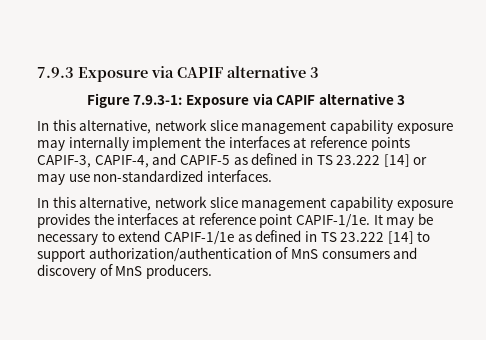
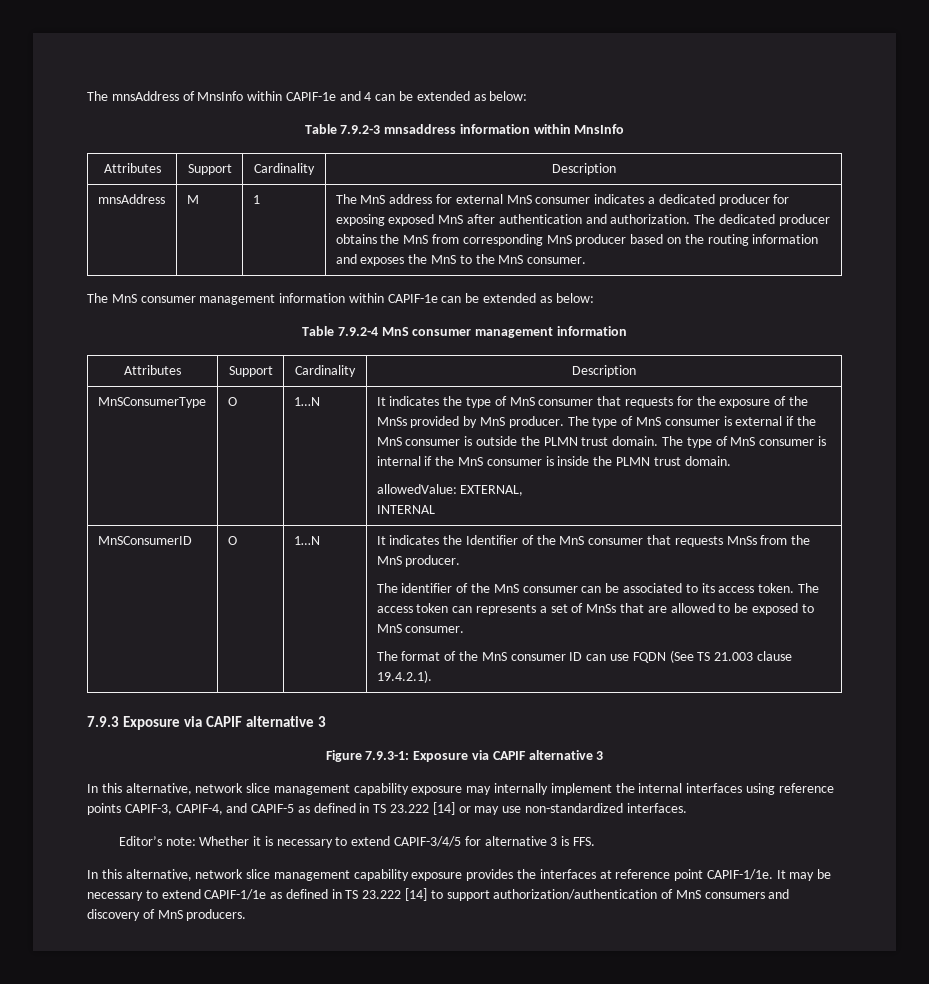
(37, 72) none -> [87,91,528,101] [304,124,625,134] [103,163,161,173] [187,164,232,175] [254,163,315,175] [551,163,616,175] [97,194,165,204] [186,195,199,204] [252,195,260,204] [335,194,790,206] [335,214,830,226] [335,234,819,246] [335,254,587,266] [87,293,594,305] [302,326,627,338] [124,365,181,375] [228,366,273,377] [295,365,356,377] [572,365,636,377] [97,397,206,408] [227,397,237,406] [293,397,320,406] [376,396,808,408] [376,416,816,428] [376,436,826,448] [376,456,731,466] [376,484,524,496] [376,505,435,514] [97,536,192,545] [227,536,237,545] [293,536,320,545] [376,535,811,547] [376,555,461,567] [376,583,819,593] [376,603,814,615] [376,624,465,633] [376,650,792,663] [376,670,432,683] The mnsAddress of MnsInfo within CAPIF-1e and 4 can be extended as below: // Table 7.9.2-3 mnsaddress information within MnsInfo // Attributes | Support | Cardinality | Description // mnsAddress | M | 1 | The MnS address for external MnS consumer indicates a dedicated producer for exposing exposed MnS after authentication and authorization. The dedicated producer obtains the MnS from corresponding MnS producer based on the routing information and exposes the MnS to the MnS consumer. // The MnS consumer management information within CAPIF-1e can be extended as below: // Table 7.9.2-4 MnS consumer management information // Attributes | Support | Cardinality | Description // MnSConsumerType | O | 1…N | It indicates the type of MnS consumer that requests for the exposure of the MnSs provided by MnS producer. The type of MnS consumer is external if the MnS consumer is outside the PLMN trust domain. The type of MnS consumer is internal if the MnS consumer is inside the PLMN trust domain. // allowedValue: EXTERNAL, // INTERNAL // MnSConsumerID | O | 1…N | It indicates the Identifier of the MnS consumer that requests MnSs from the MnS producer. // The identifier of the MnS consumer can be associated to its access token. The access token can represents a set of MnSs that are allowed to be exposed to MnS consumer. // The format of the MnS consumer ID can use FQDN (See TS 21.003 clause 19.4.2.1). //
[228,136,307,148] interfaces at -> [638,783,775,795] internal interfaces using
(272, 176) none -> [118,836,595,848] // Editor’s note: Whether it is necessary to extend CAPIF-3/4/5 for alternative 3 is FFS.

